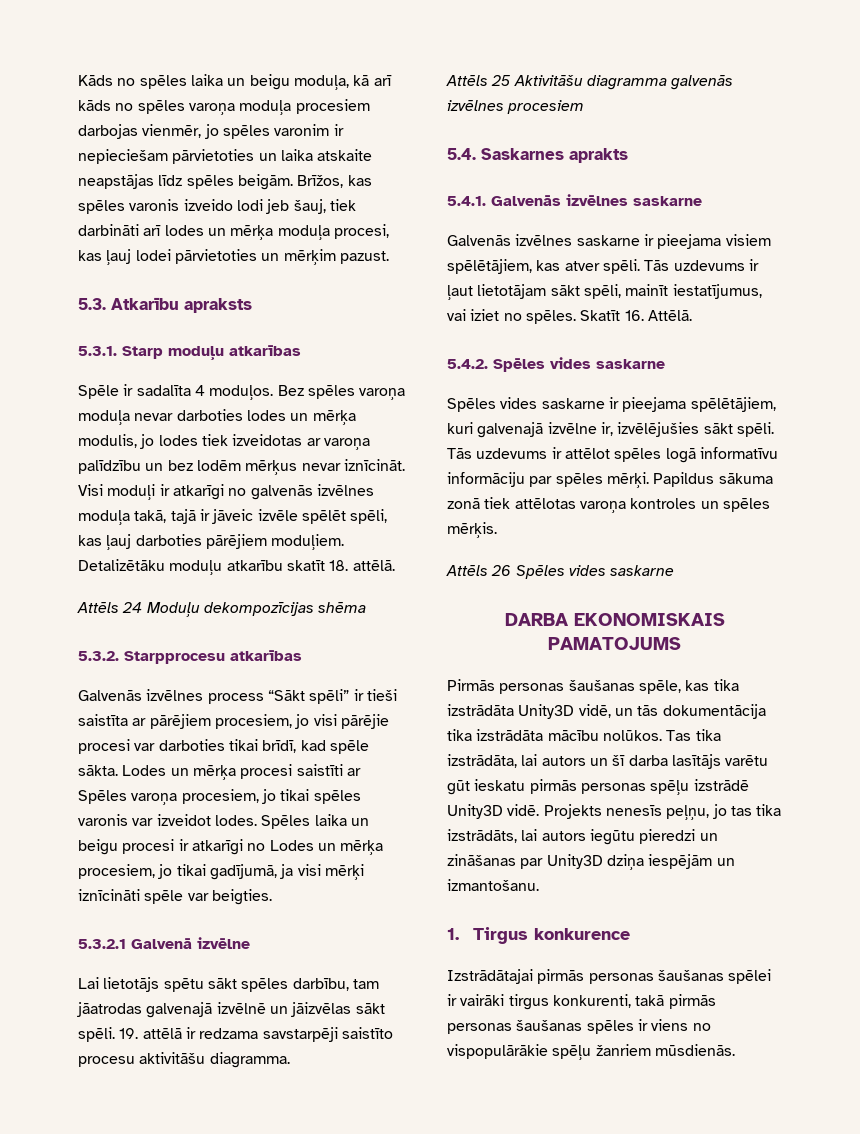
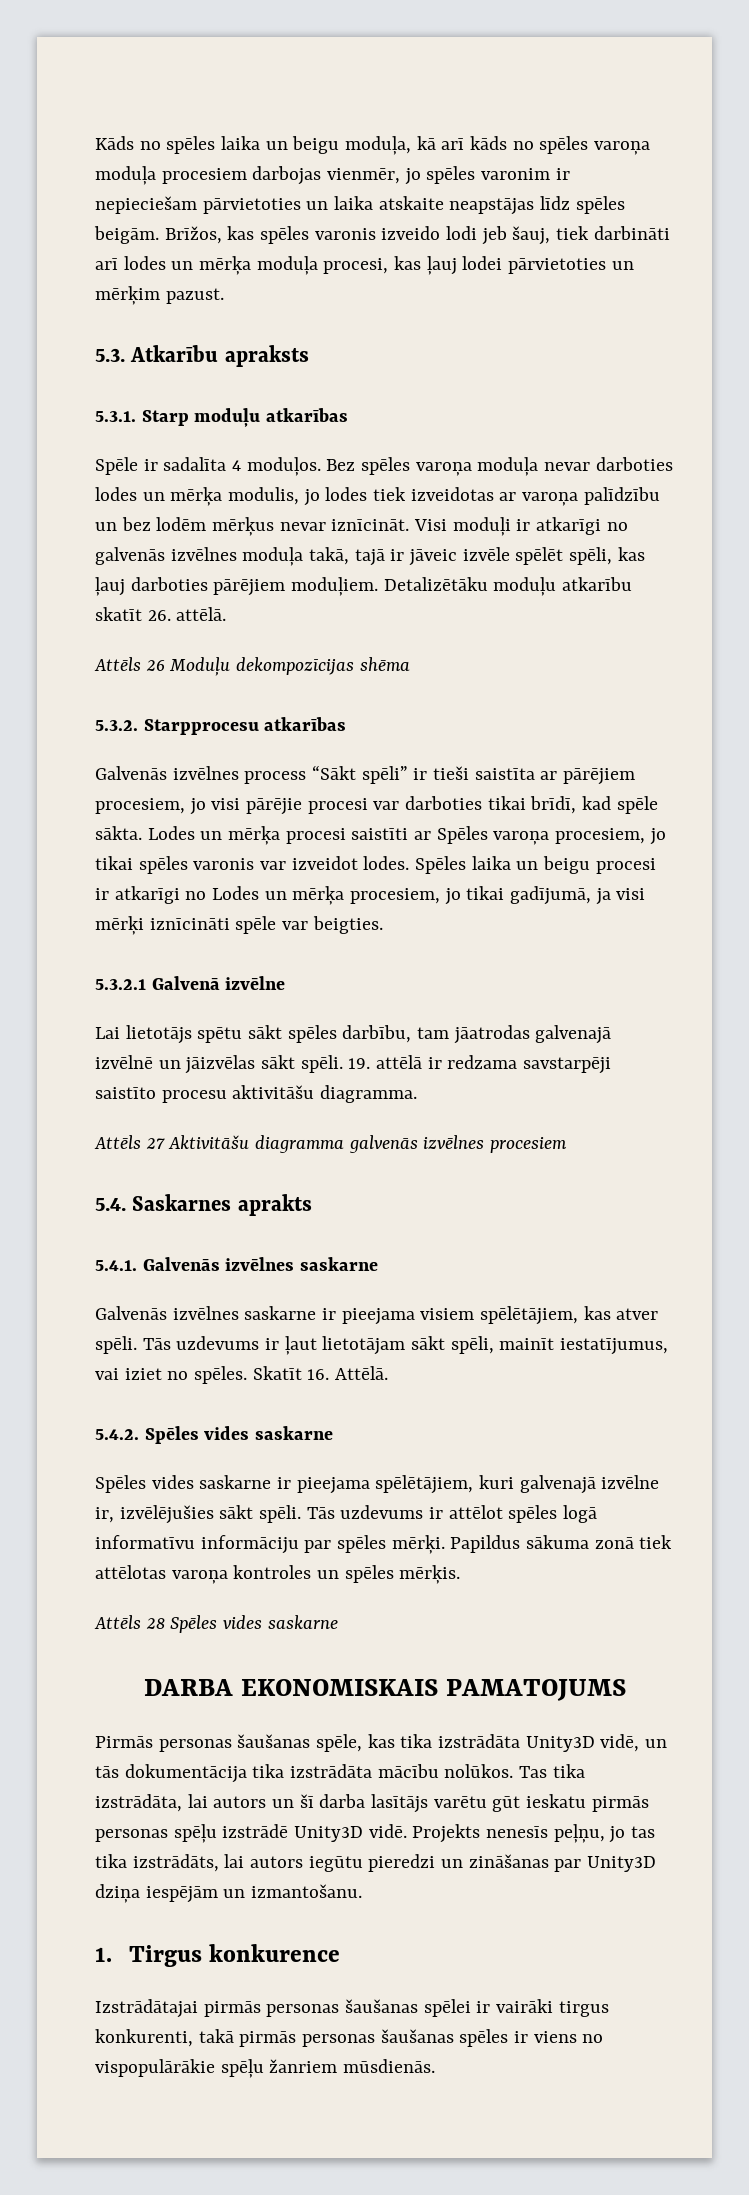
[329,560,349,571] 18. -> [147,610,171,621] 26.
[122,602,143,613] 24 -> [145,660,165,671] 26
[491,75,511,86] 25 -> [145,1138,165,1149] 27
[491,565,512,576] 26 -> [145,1618,165,1629] 28

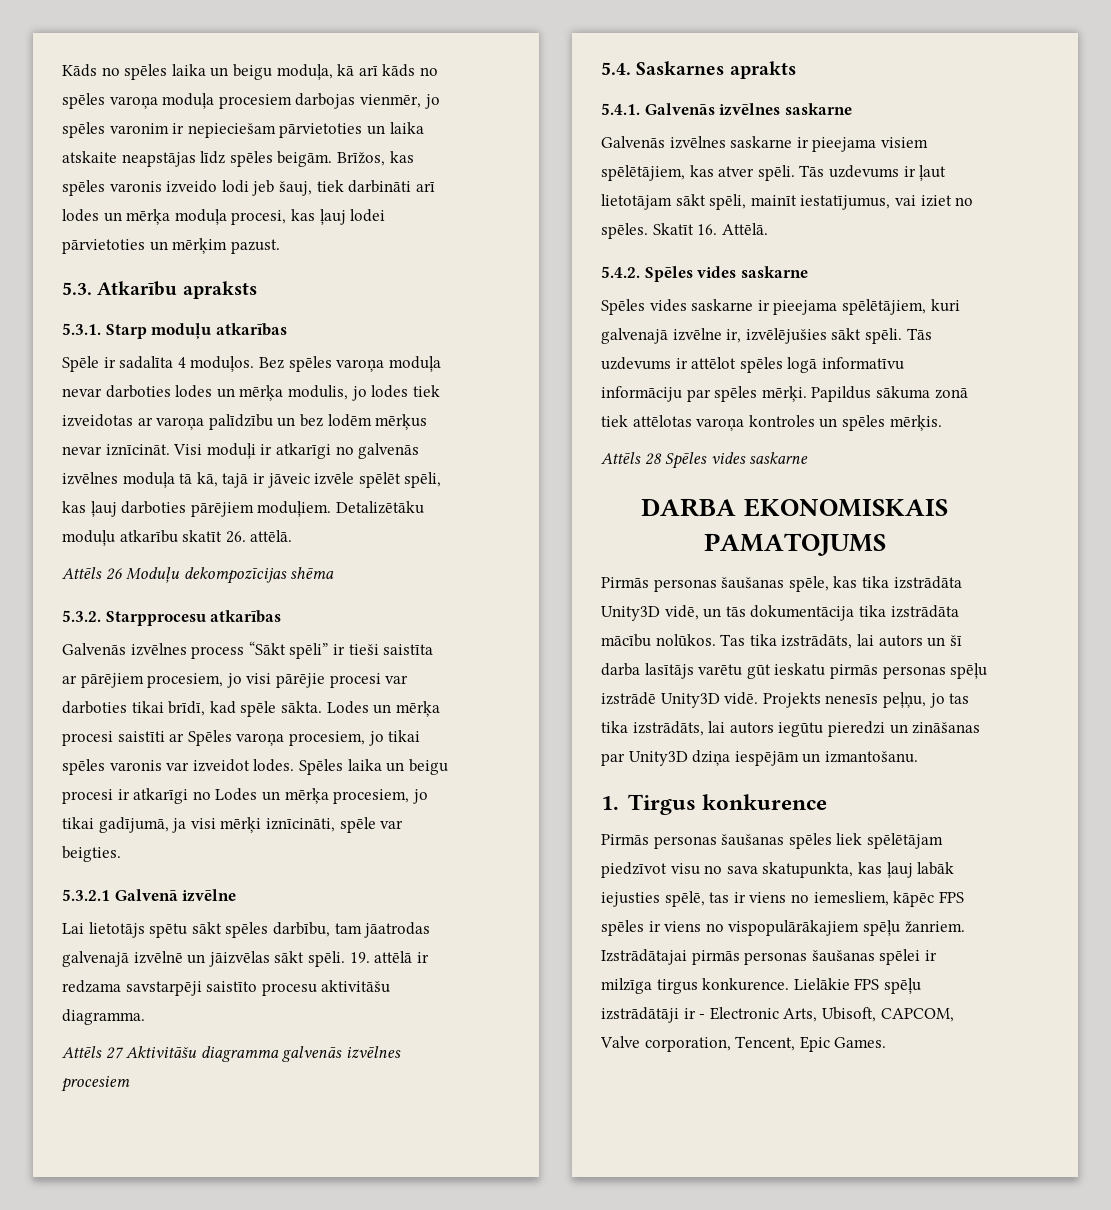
[309,547,350,565] takā, -> [179,472,218,487] tā kā,
[149,918,230,930] iznīcināti -> [265,818,335,832] iznīcināti,
[95,1794,182,1812] izstrādāta, -> [781,634,853,649] izstrādāts,
(341, 1953) none -> [601,833,943,849] [601,862,955,878] [601,891,964,907] [601,920,965,936] Pirmās personas šaušanas spēles liek spēlētājam piedzīvot visu no sava skatupunkta, kas ļauj labāk iejusties spēlē, tas ir viens no iemesliem, kāpēc FPS spēles ir viens no vispopulārākajiem spēļu žanriem.
[496,1999,609,2017] [95,2029,604,2047] [95,2059,436,2078] vairāki tirgus konkurenti, takā pirmās personas šaušanas spēles ir viens no vispopulārākie spēļu žanriem mūsdienās. -> [601,978,921,994] [601,1007,954,1023] [600,1036,887,1052] milzīga tirgus konkurence. Lielākie FPS spēļu izstrādātāji ir - Electronic Arts, Ubisoft, CAPCOM, Valve corporation, Tencent, Epic Games.

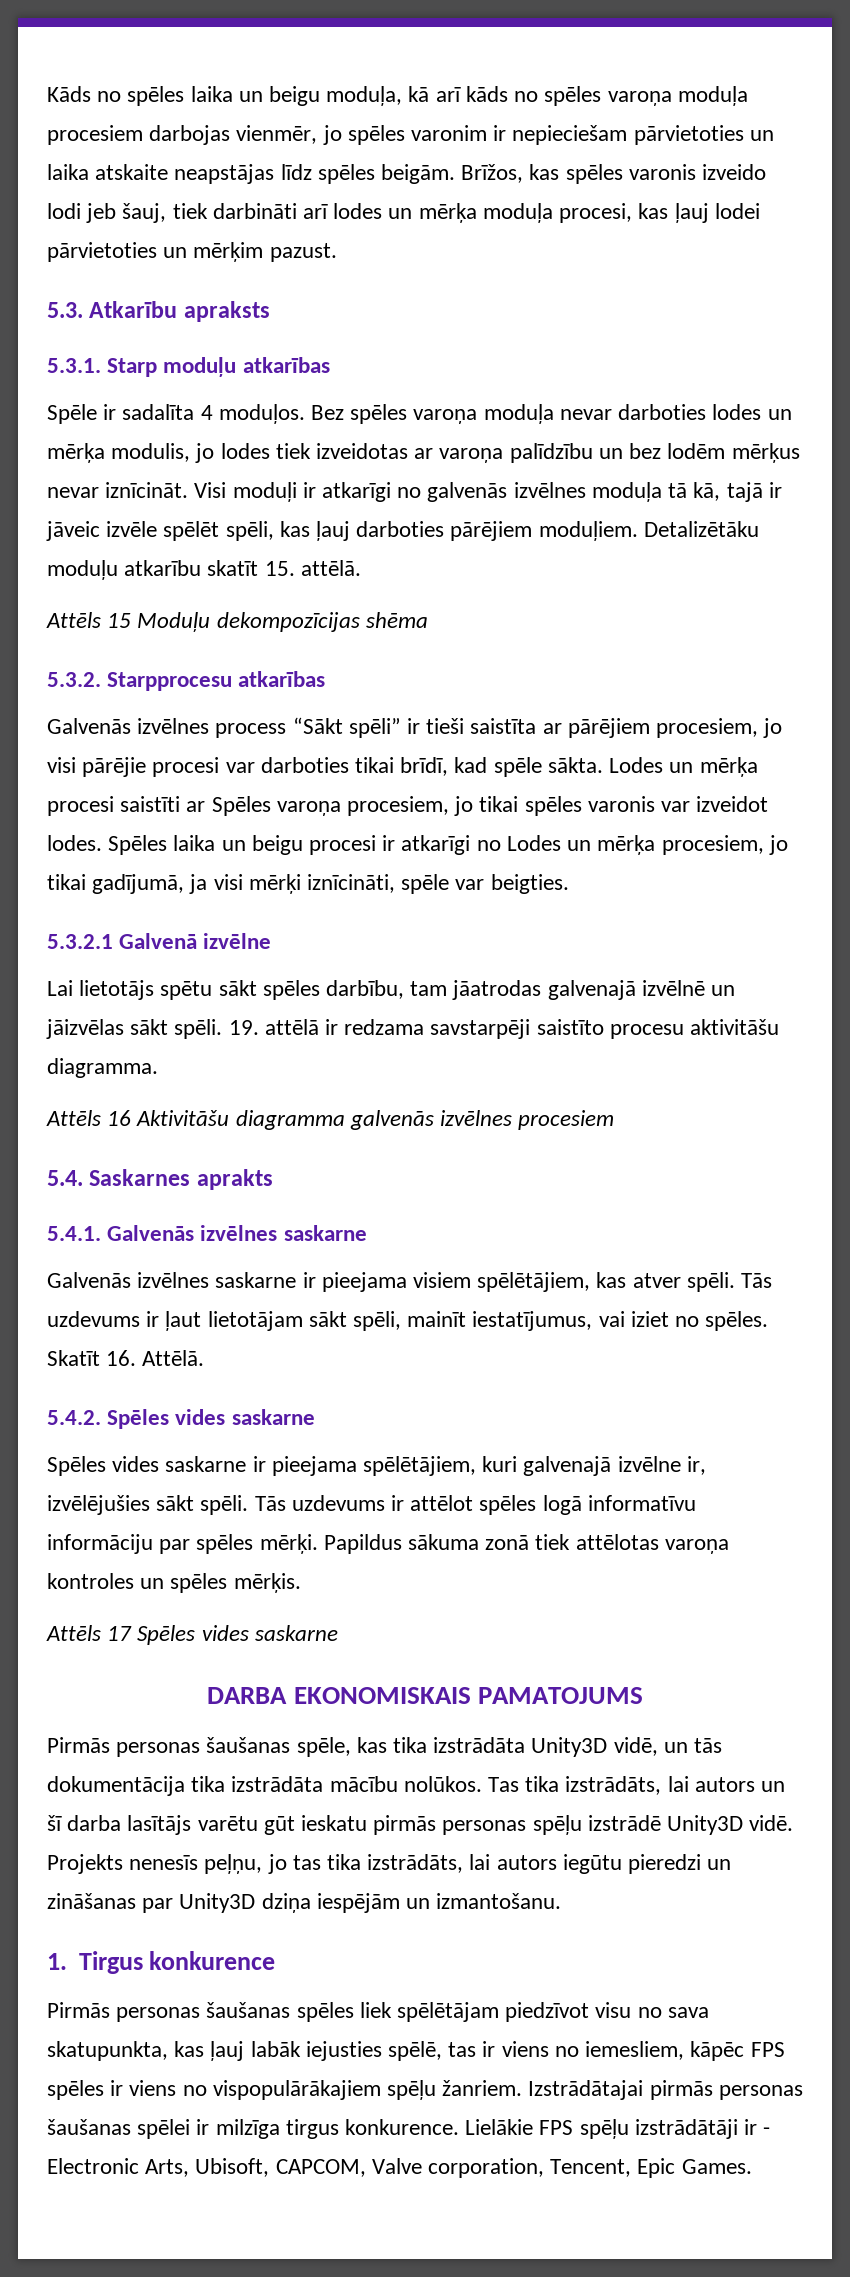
[225,531,246,543] 26. -> [264,561,295,576] 15.
[105,568,123,580] 26 -> [107,613,132,628] 15
[105,1047,124,1059] 27 -> [107,1110,132,1126] 16
[644,453,662,465] 28 -> [107,1626,133,1641] 17

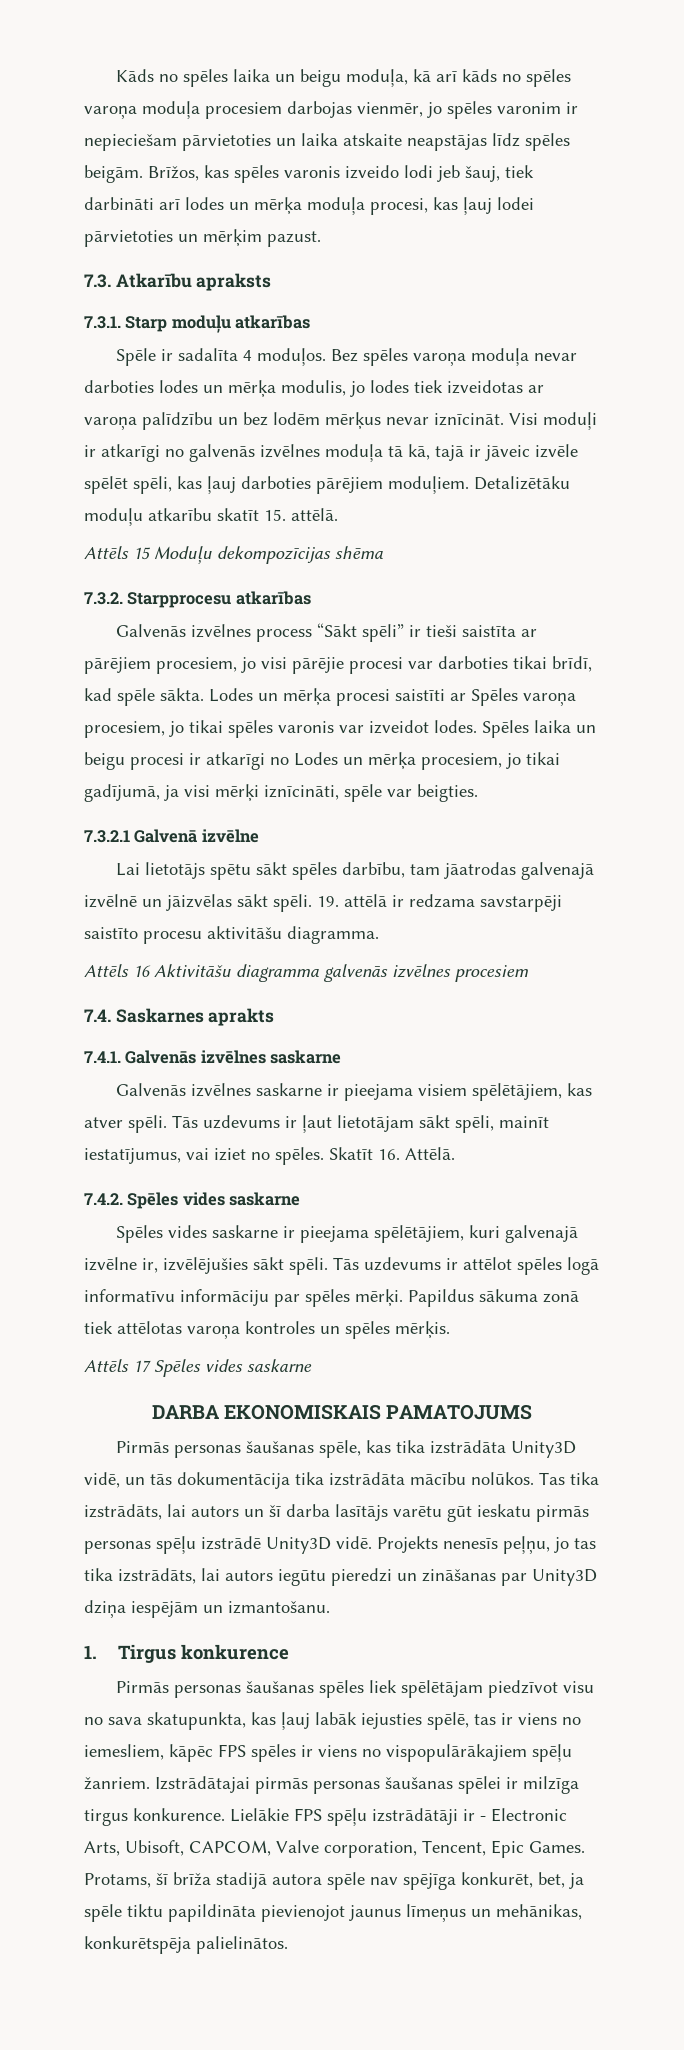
[47,302,83,318] 5.3. -> [84,274,111,288] 7.3.
[47,358,101,373] 5.3.1. -> [84,316,121,329] 7.3.1.
[47,672,101,687] 5.3.2. -> [84,592,123,605] 7.3.2.
[47,934,113,949] 5.3.2.1 -> [84,830,130,843] 7.3.2.1
[47,1170,83,1186] 5.4. -> [84,1009,111,1022] 7.4.
[47,1226,101,1241] 5.4.1. -> [84,1051,121,1063] 7.4.1.
[47,1410,101,1425] 5.4.2. -> [84,1193,123,1205] 7.4.2.
(752, 2166) none -> [84,1872,584,1890] [84,1904,582,1922] [84,1936,288,1954] Protams, šī brīža stadijā autora spēle nav spējīga konkurēt, bet, ja spēle tiktu papildināta pievienojot jaunus līmeņus un mehānikas, konkurētspēja palielinātos.

